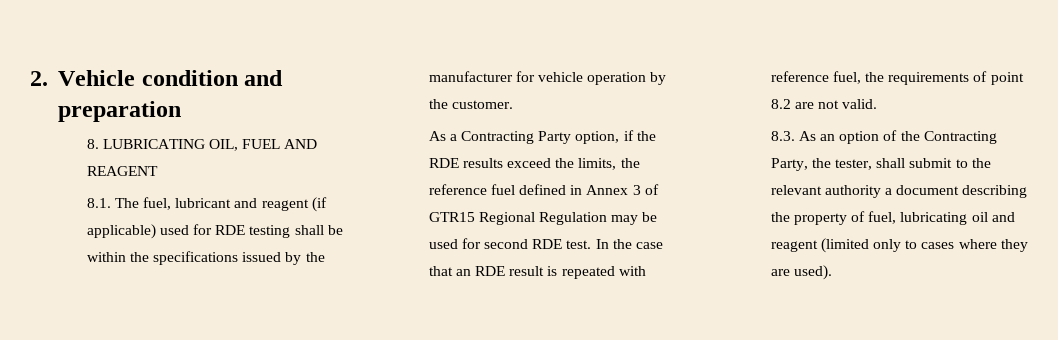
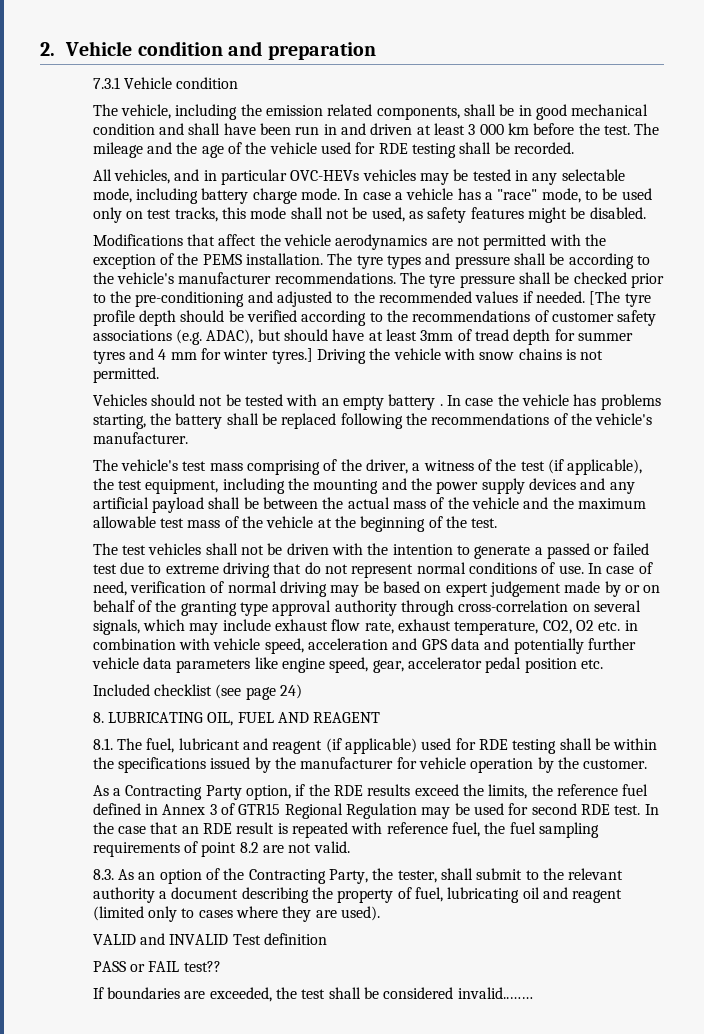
(182, 111) none -> [92,77,239,89] [92,104,649,120] [92,123,660,135] [92,142,574,158] [92,169,625,185] [92,188,652,204] [92,207,646,223] [92,234,607,250] [92,253,650,269] [92,272,665,288] [92,291,651,307] [92,310,657,326] [92,329,633,345] [92,348,604,364] [92,367,159,383] [92,394,661,410] [92,413,653,429] [92,432,188,444] [92,459,643,475] [92,478,635,494] [92,497,646,513] [92,516,498,532] [92,543,649,559] [92,562,653,578] [92,581,661,597] [92,600,642,616] [92,619,638,635] [92,638,637,654] [91,657,604,673] [92,684,303,700] // 7.3.1 Vehicle condition // The vehicle, including the emission related components, shall be in good mechanical condition and shall have been run in and driven at least 3 000 km before the test. The mileage and the age of the vehicle used for RDE testing shall be recorded. // All vehicles, and in particular OVC-HEVs vehicles may be tested in any selectable mode, including battery charge mode. In case a vehicle has a "race" mode, to be used only on test tracks, this mode shall not be used, as safety features might be disabled. // Modifications that affect the vehicle aerodynamics are not permitted with the exception of the PEMS installation. The tyre types and pressure shall be according to the vehicle's manufacturer recommendations. The tyre pressure shall be checked prior to the pre-conditioning and adjusted to the recommended values if needed. [The tyre profile depth should be verified according to the recommendations of customer safety associations (e.g. ADAC), but should have at least 3mm of tread depth for summer tyres and 4 mm for winter tyres.] Driving the vehicle with snow chains is not permitted. // Vehicles should not be tested with an empty battery . In case the vehicle has problems starting, the battery shall be replaced following the recommendations of the vehicle's manufacturer. // The vehicle's test mass comprising of the driver, a witness of the test (if applicable), the test equipment, including the mounting and the power supply devices and any artificial payload shall be between the actual mass of the vehicle and the maximum allowable test mass of the vehicle at the beginning of the test. // The test vehicles shall not be driven with the intention to generate a passed or failed test due to extreme driving that do not represent normal conditions of use. In case of need, verification of normal driving may be based on expert judgement made by or on behalf of the granting type approval authority through cross-correlation on several signals, which may include exhaust flow rate, exhaust temperature, CO2, O2 etc. in combination with vehicle speed, acceleration and GPS data and potentially further vehicle data parameters like engine speed, gear, accelerator pedal position etc. // Included checklist (see page 24)
(885, 77) none -> [509,822,599,838] fuel sampling
(832, 272) none -> [92,933,328,945] [92,961,221,972] [92,987,533,1002] // VALID and INVALID Test definition // PASS or FAIL test?? // If boundaries are exceeded, the test shall be considered invalid..……

